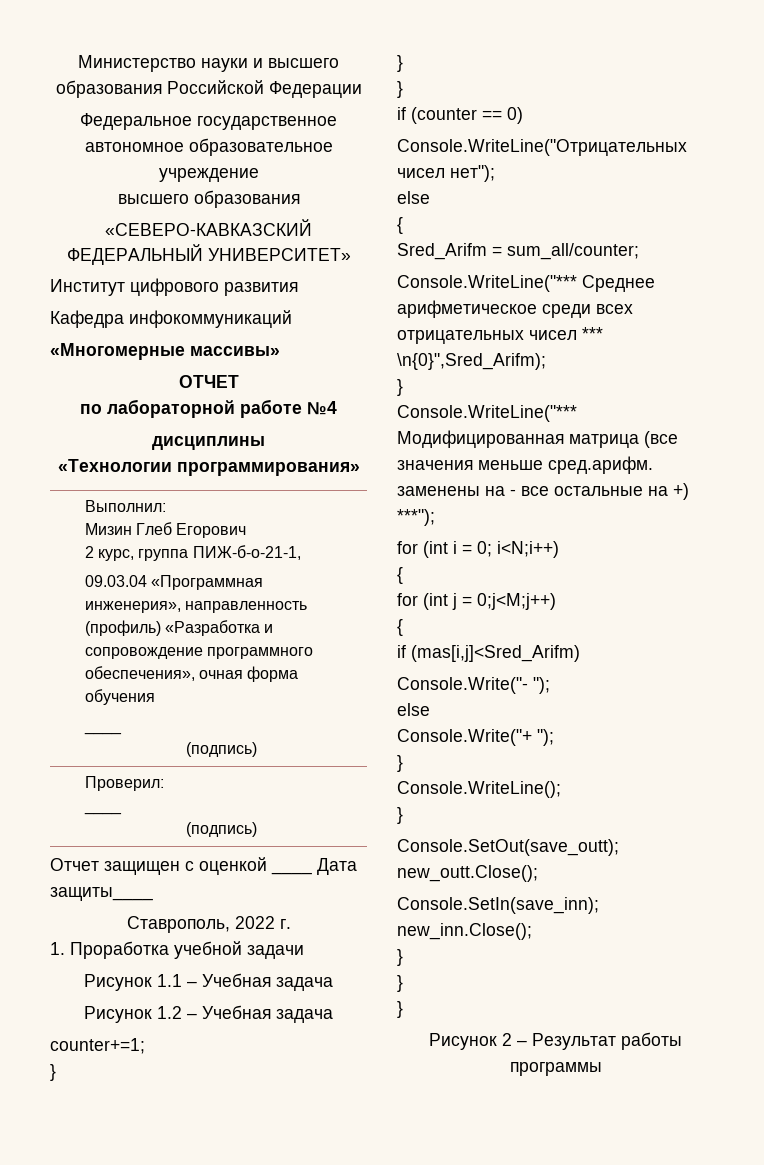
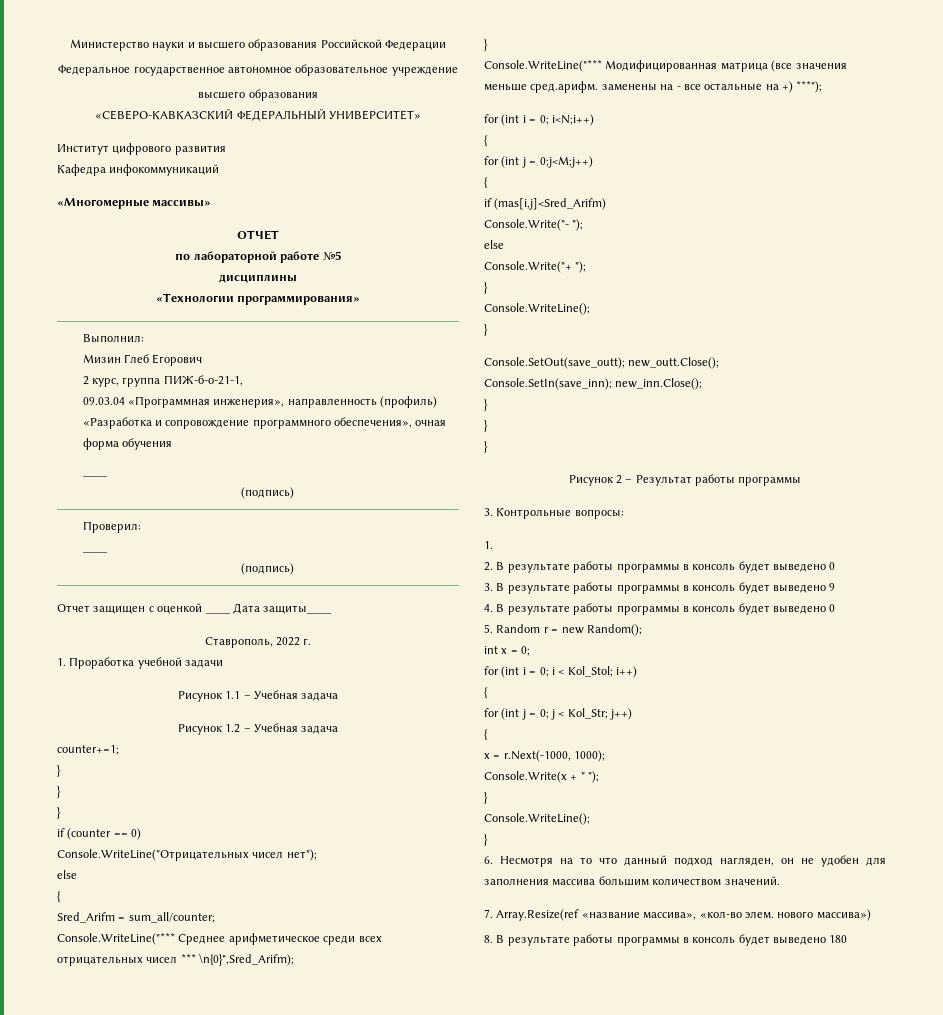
[307,401,337,415] №4 -> [322,251,341,260] №5
(602, 1069) none -> [484,508,624,519] [484,541,493,549] [484,561,836,573] [484,582,836,594] [484,603,836,615] [484,624,642,636] [484,646,531,656] [484,666,637,678] [484,687,488,699] [484,708,632,720] [484,729,488,741] [484,750,606,762] [484,771,600,783] [484,792,488,804] [484,813,590,825] [484,834,488,846] [484,855,886,867] [484,876,780,886] [484,909,871,921] [484,934,848,946] // 3. Контрольные вопросы: // 1. // 2. В результате работы программы в консоль будет выведено 0 // 3. В результате работы программы в консоль будет выведено 9 // 4. В результате работы программы в консоль будет выведено 0 // 5. Random r = new Random(); // int x = 0; // for (int i = 0; i < Kol_Stol; i++) // { // for (int j = 0; j < Kol_Str; j++) // { // x = r.Next(-1000, 1000); // Console.Write(x + " "); // } // Console.WriteLine(); // } // 6. Несмотря на то что данный подход нагляден, он не удобен для заполнения массива большим количеством значений. // 7. Array.Resize(ref «название массива», «кол-во элем. нового массива») // 8. В результате работы программы в консоль будет выведено 180

